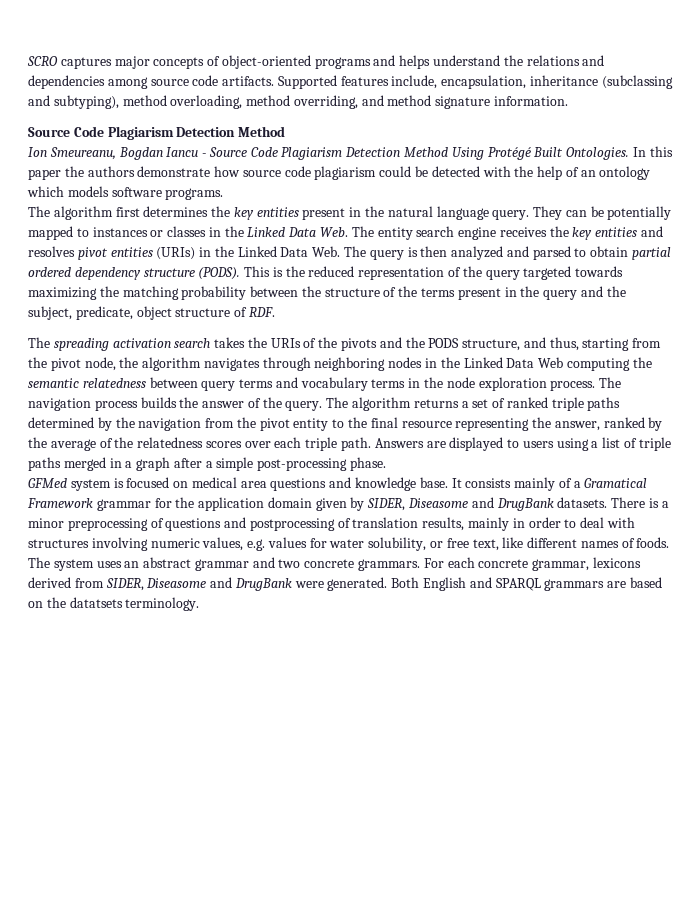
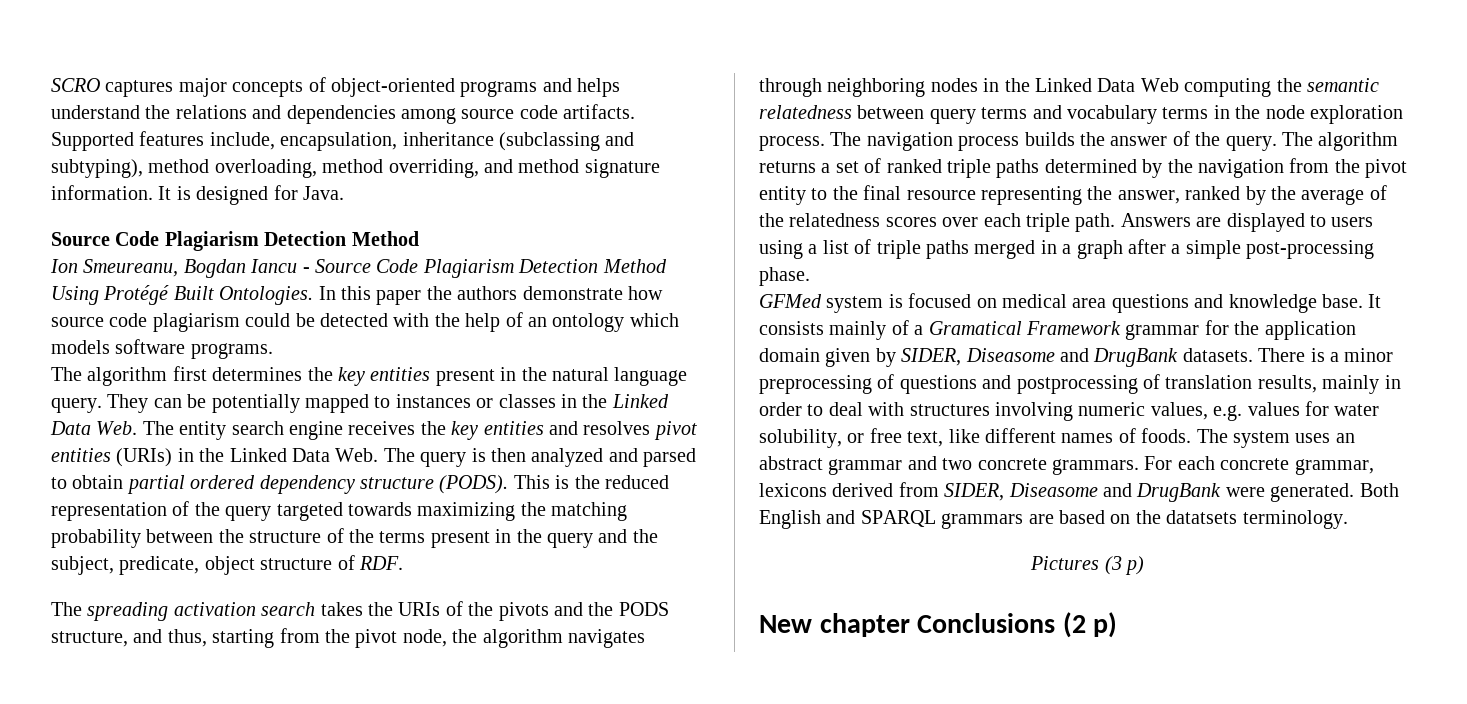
(569, 101) none -> [158,185,344,205] It is designed for Java.
(200, 604) none -> [1030,556,1144,575] [759,612,1118,638] // Pictures (3 p) // New chapter Conclusions (2 p)

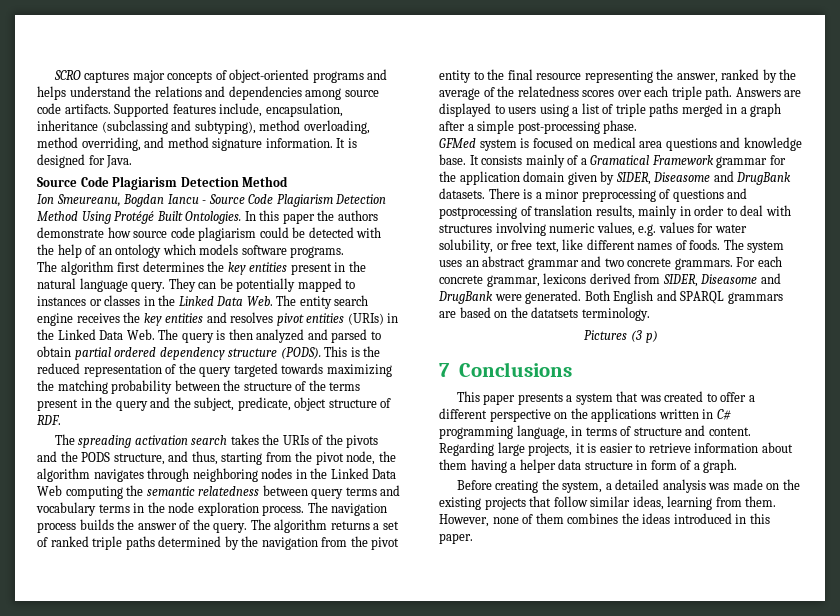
[759,613,910,637] New chapter -> [439,363,450,377] 7
[1062,612,1118,638] (2 p) -> [456,391,755,405] [439,408,731,422] [439,425,751,439] [439,442,793,456] [439,459,738,473] [456,479,800,493] [439,496,777,510] [439,513,770,527] [439,533,473,544] // This paper presents a system that was created to offer a different perspective on the applications written in C# programming language, in terms of structure and content. Regarding large projects, it is easier to retrieve information about them having a helper data structure in form of a graph. // Before creating the system, a detailed analysis was made on the existing projects that follow similar ideas, learning from them. However, none of them combines the ideas introduced in this paper.

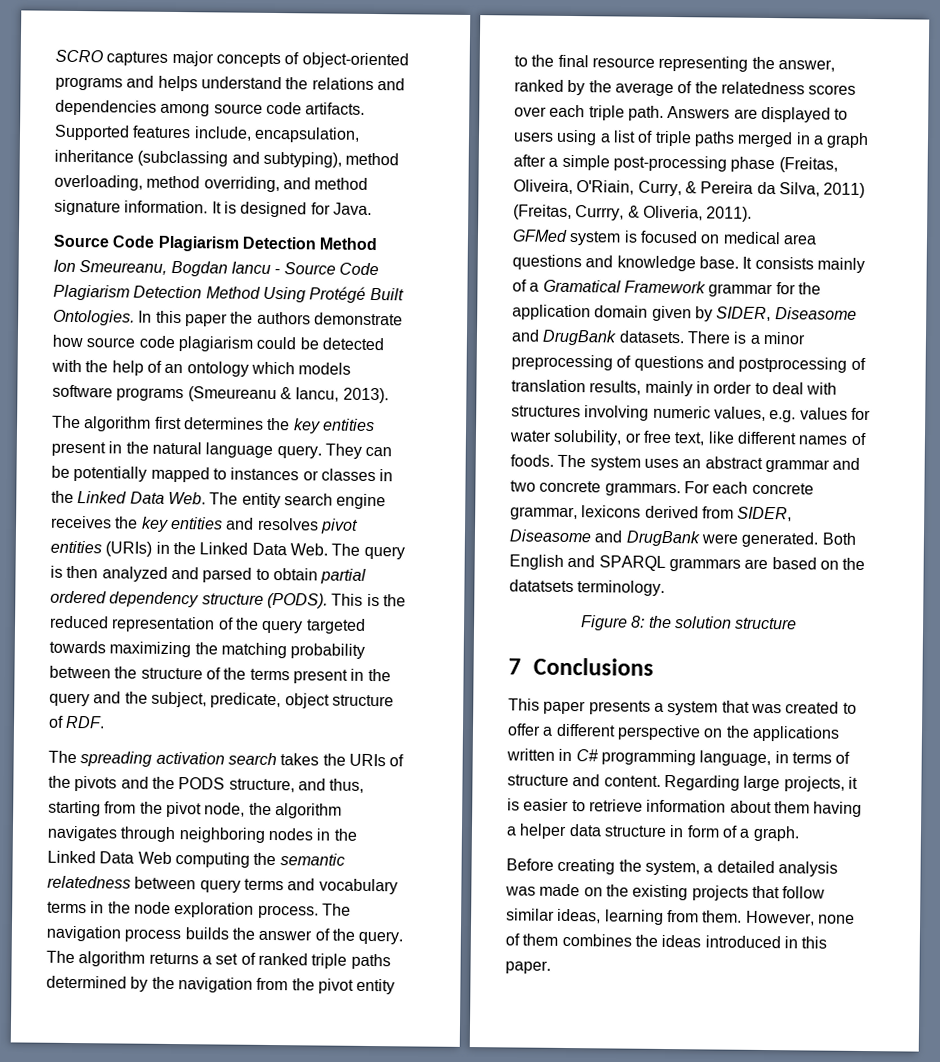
[290,246,345,258] programs. -> [116,386,389,404] programs (Smeureanu & Iancu, 2013).
[603,120,638,134] phase. -> [730,156,838,173] [513,179,866,198] [513,204,753,222] phase (Freitas, Oliveira, O'Riain, Curry, & Pereira da Silva, 2011) (Freitas, Currry, & Oliveria, 2011).
[584,330,658,343] Pictures (3 p) -> [580,615,798,631] Figure 8: the solution structure

